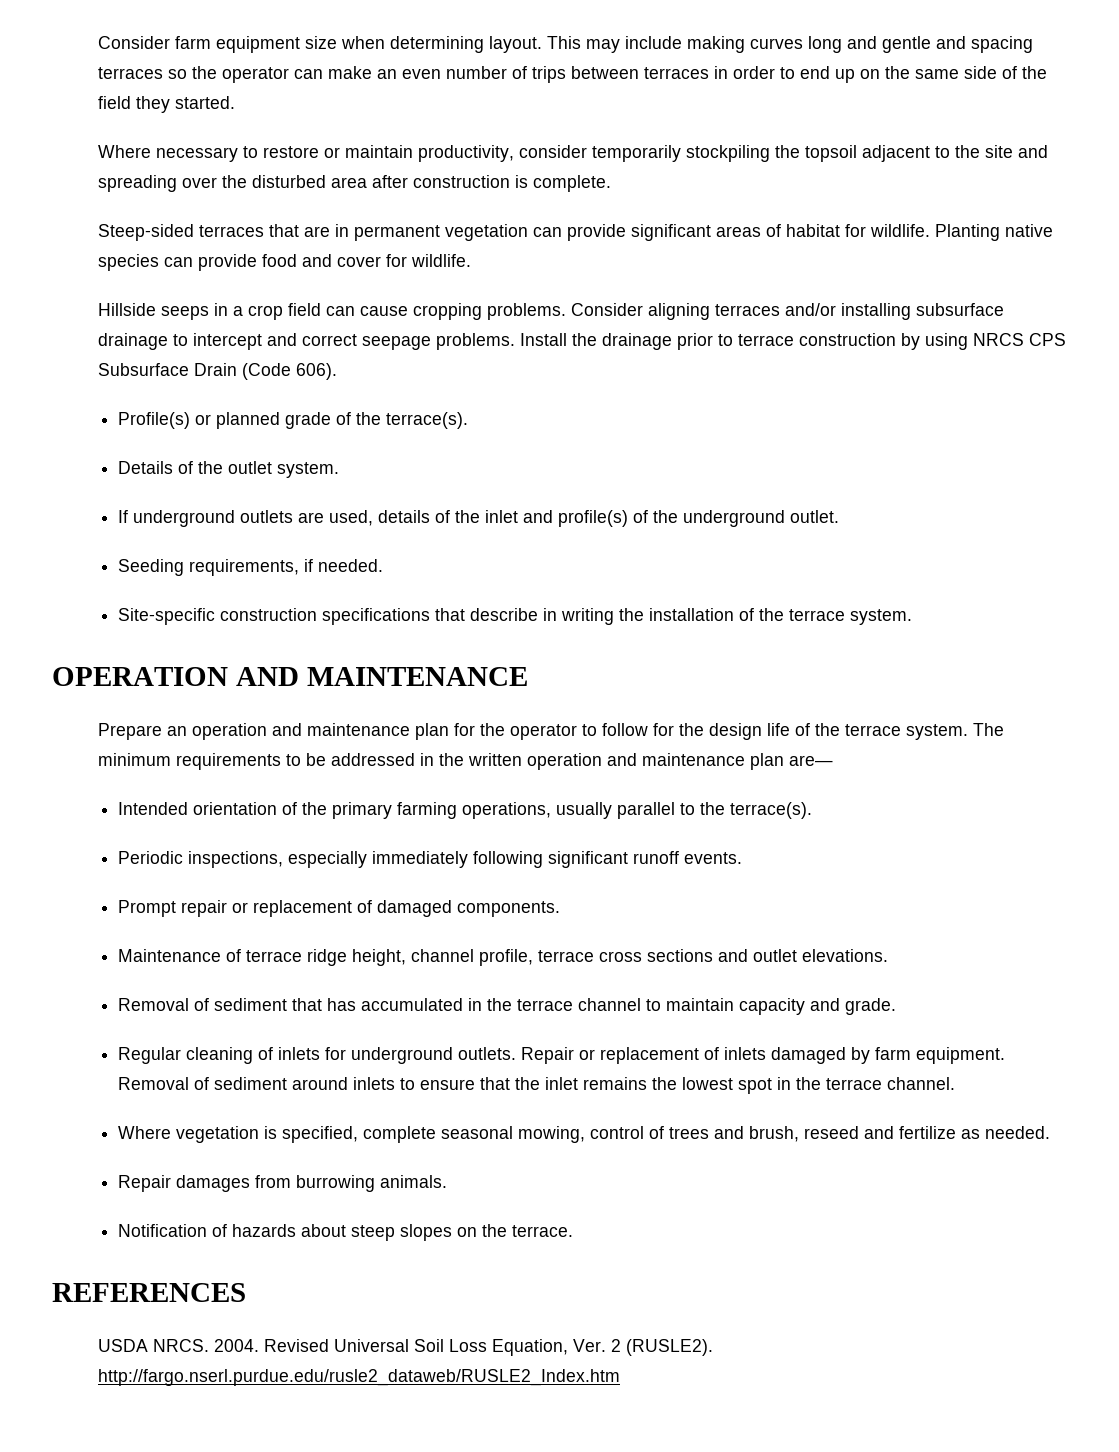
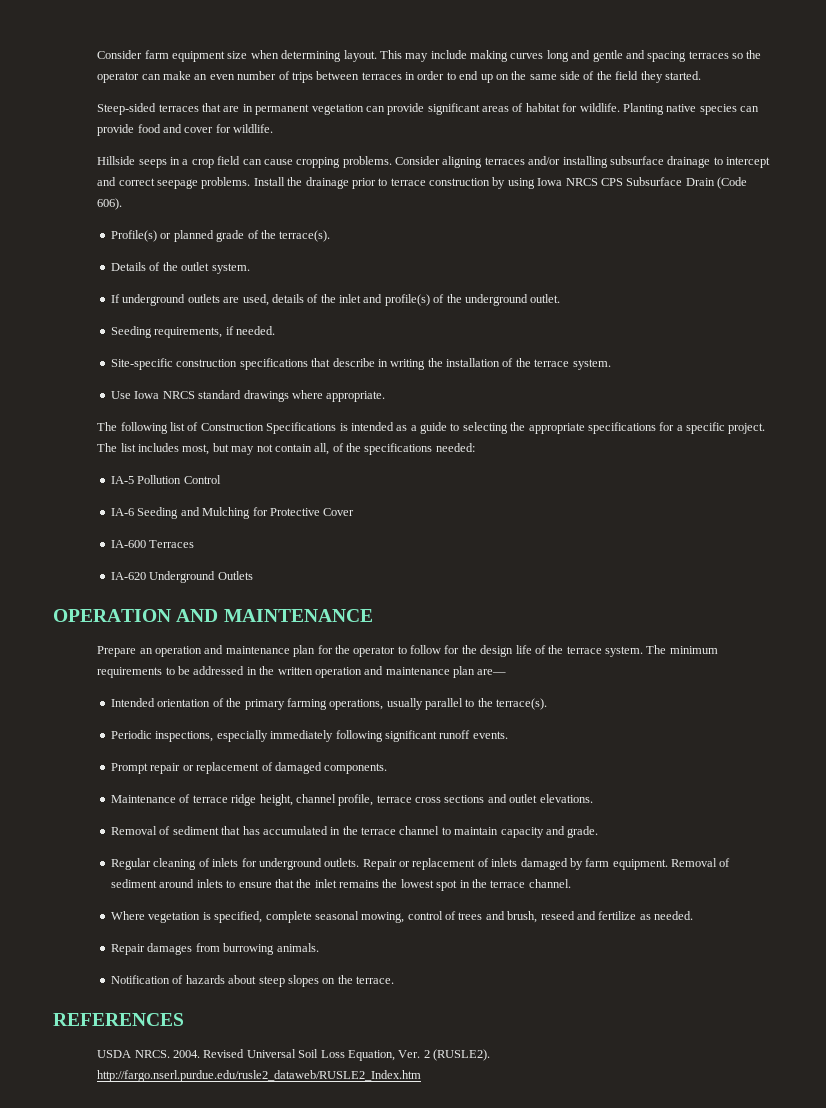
[98,145,1049,162] [98,175,612,192] // Where necessary to restore or maintain productivity, consider temporarily stockpiling the topsoil adjacent to the site and spreading over the disturbed area after construction is complete. -> (701, 75) none
(969, 341) none -> [537,178,563,186] Iowa
(912, 617) none -> [111,390,386,402] [97,422,766,434] [97,443,475,455] [111,475,221,484] [111,507,355,519] [111,540,195,548] [111,571,253,583] // Use Iowa NRCS standard drawings where appropriate. // The following list of Construction Specifications is intended as a guide to selecting the appropriate specifications for a specific project. The list includes most, but may not contain all, of the specifications needed: // IA-5 Pollution Control // IA-6 Seeding and Mulching for Protective Cover // IA-600 Terraces // IA-620 Underground Outlets

